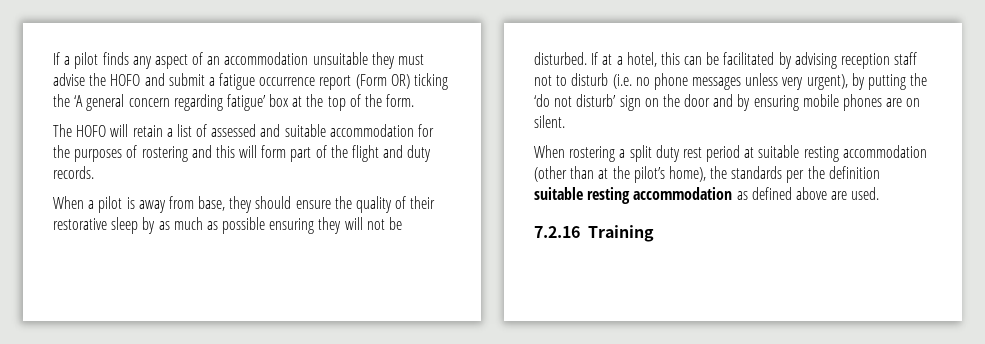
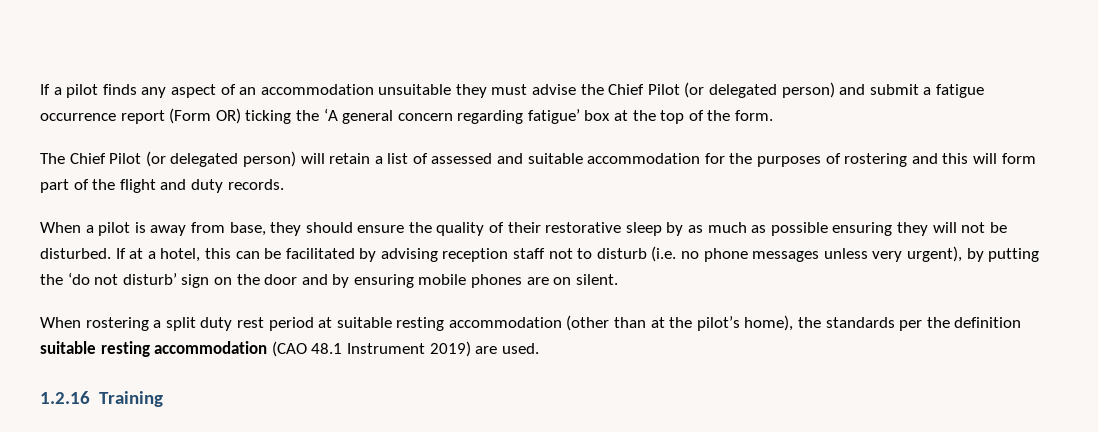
[110,74,141,86] HOFO -> [608,82,835,98] Chief Pilot (or delegated person)
[76,125,107,137] HOFO -> [69,151,296,167] Chief Pilot (or delegated person)
[736,187,827,200] as defined above -> [271,341,471,357] (CAO 48.1 Instrument 2019)
[534,226,580,238] 7.2.16 -> [40,391,90,404] 1.2.16

